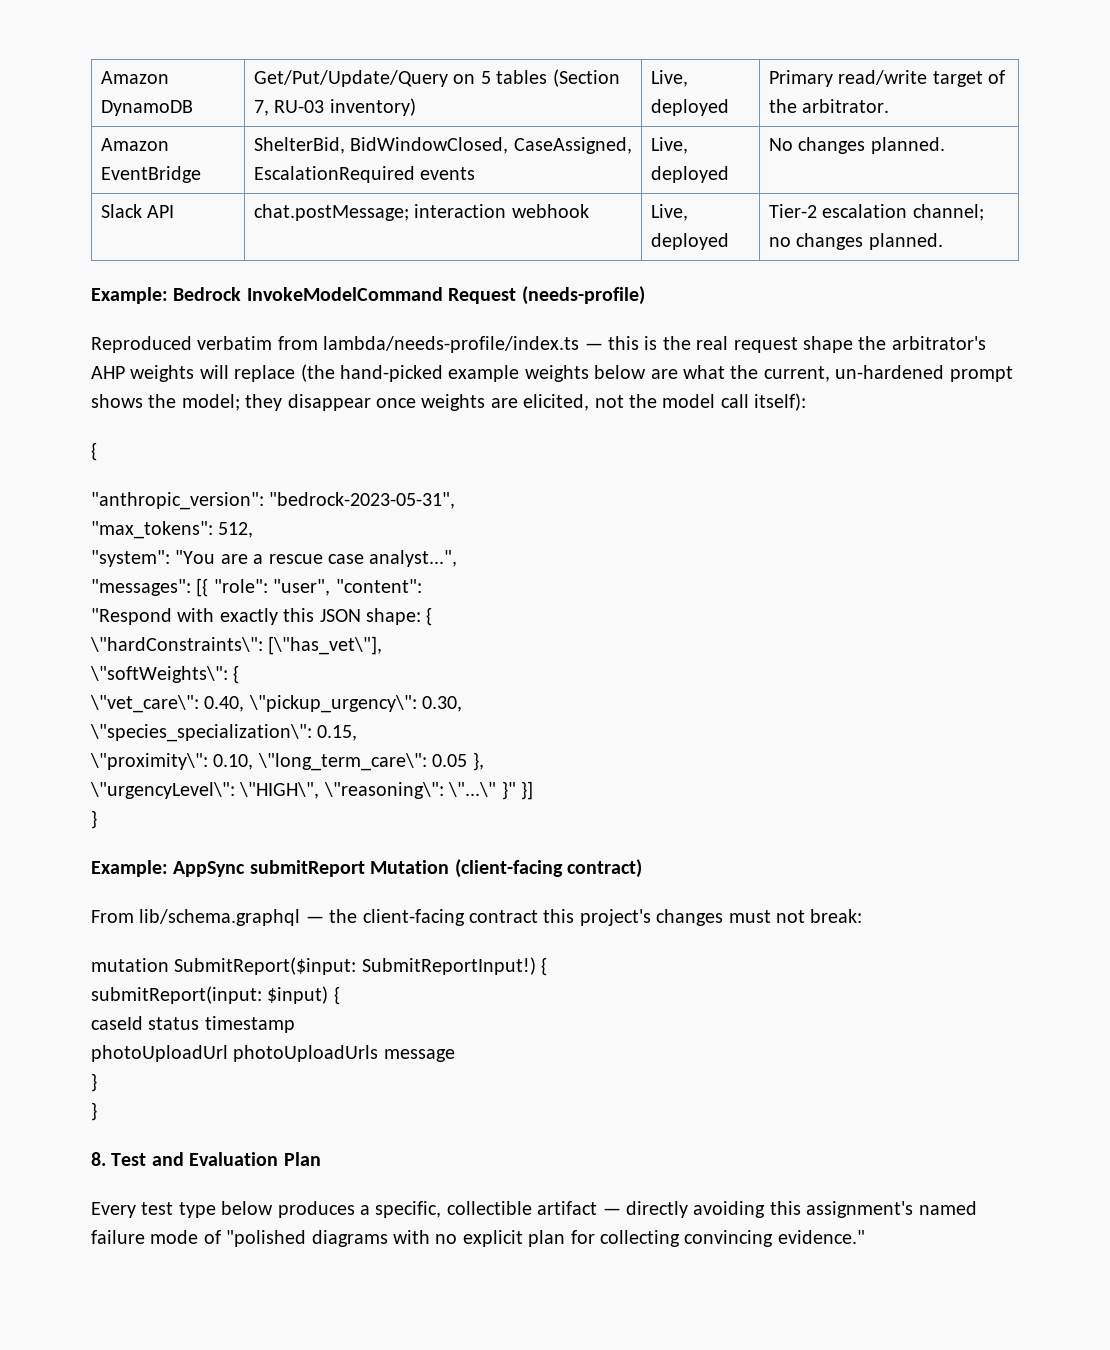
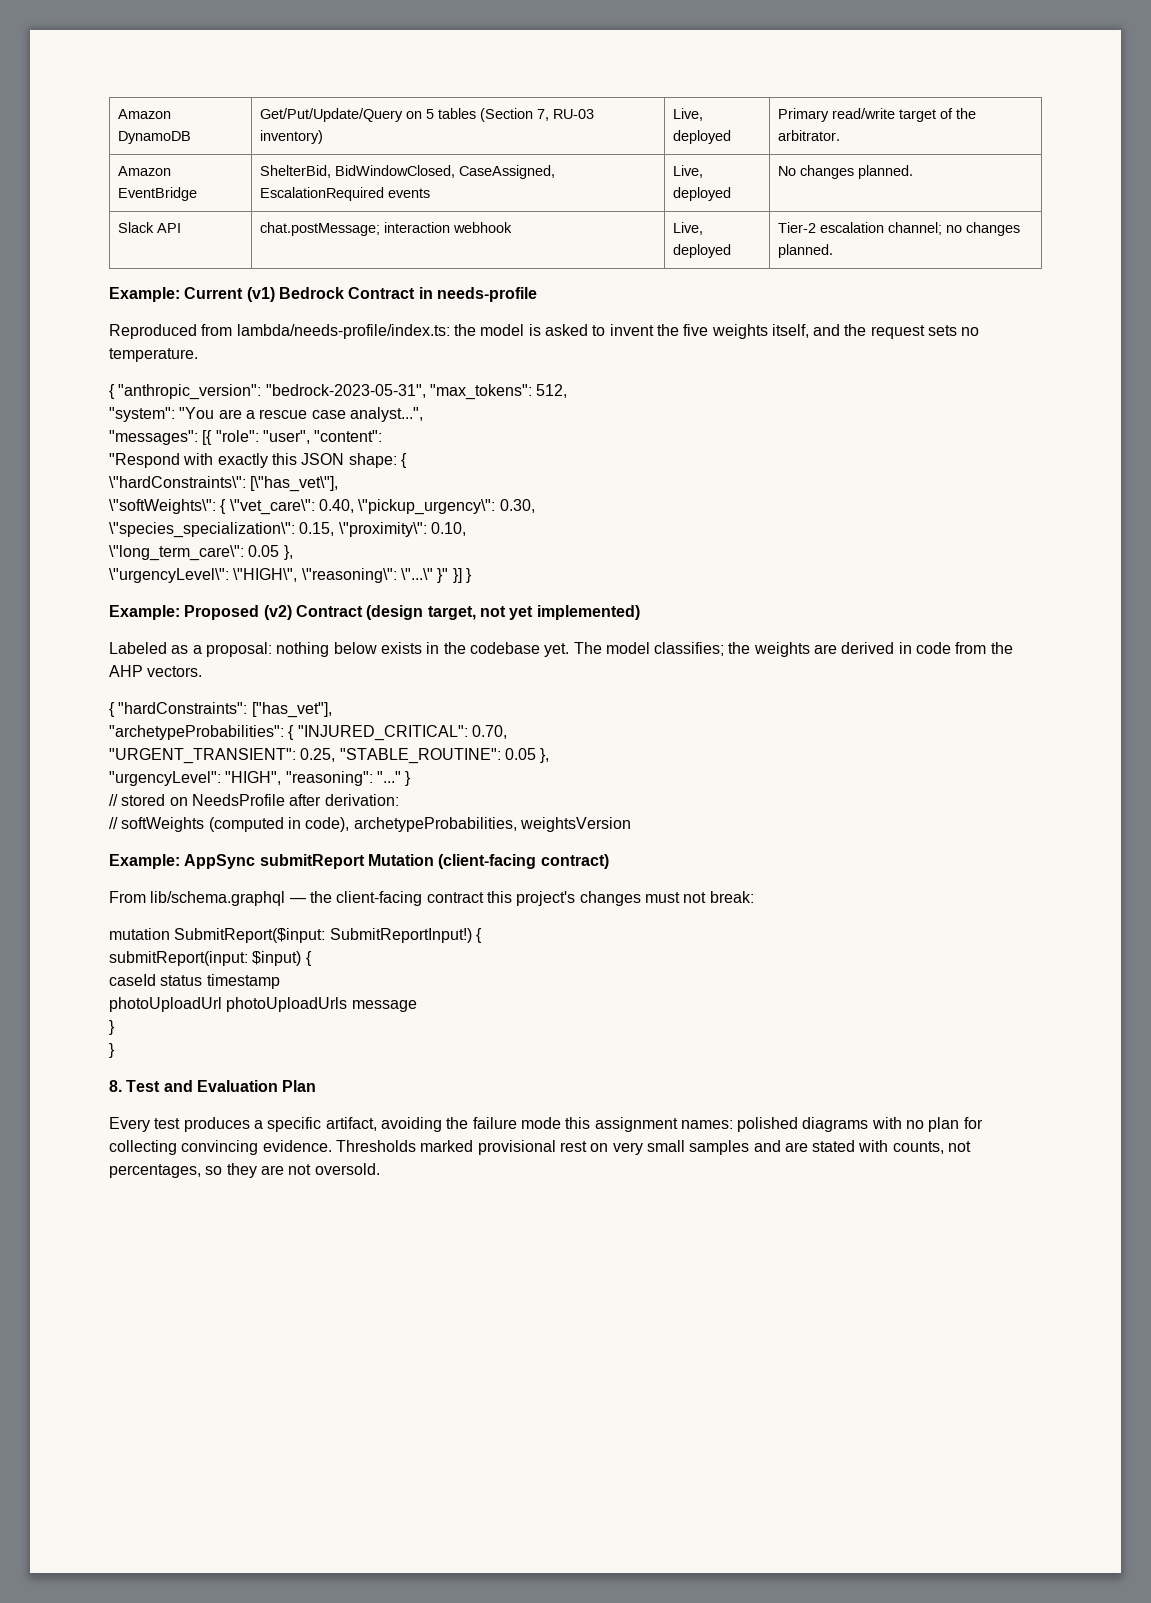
[173,286,645,305] [91,336,986,353] [91,364,1013,382] [91,393,807,411] [91,442,97,461] Bedrock InvokeModelCommand Request (needs-profile) // Reproduced verbatim from lambda/needs-profile/index.ts — this is the real request shape the arbitrator's AHP weights will replace (the hand-picked example weights below are what the current, un-hardened prompt shows the model; they disappear once weights are elicited, not the model call itself): // { // -> [184,287,537,302] [109,324,980,339] [109,348,198,362] [109,384,115,399] Current (v1) Bedrock Contract in needs-profile // Reproduced from lambda/needs-profile/index.ts: the model is asked to invent the five weights itself, and the request sets no temperature. // {
(456, 500) // -> (426, 391) none
(240, 674) // -> (227, 506) none
(358, 733) // -> (335, 529) none
(254, 762) none -> (466, 529) //
[91,810,97,829] // } -> [465,568,472,583] [109,605,640,620] [109,642,1013,657] [109,665,203,677] [109,702,332,718] [109,725,507,741] [109,748,550,764] [109,771,412,786] [109,794,399,806] [109,817,631,832] } // Example: Proposed (v2) Contract (design target, not yet implemented) // Labeled as a proposal: nothing below exists in the codebase yet. The model classifies; the weights are derived in code from the AHP vectors. // { "hardConstraints": ["has_vet"], // "archetypeProbabilities": { "INJURED_CRITICAL": 0.70, // "URGENT_TRANSIENT": 0.25, "STABLE_ROUTINE": 0.05 }, // "urgencyLevel": "HIGH", "reasoning": "..." } // // stored on NeedsProfile after derivation: // // softWeights (computed in code), archetypeProbabilities, weightsVersion
[178,1201,977,1218] [91,1230,307,1247] type below produces a specific, collectible artifact — directly avoiding this assignment's named failure mode of "polished -> [183,1117,799,1132] produces a specific artifact, avoiding the failure mode this assignment names: polished
[462,1230,523,1247] explicit -> (925, 1124) none
[777,1230,865,1244] evidence." -> [262,1140,972,1155] [109,1163,380,1178] evidence. Thresholds marked provisional rest on very small samples and are stated with counts, not percentages, so they are not oversold.

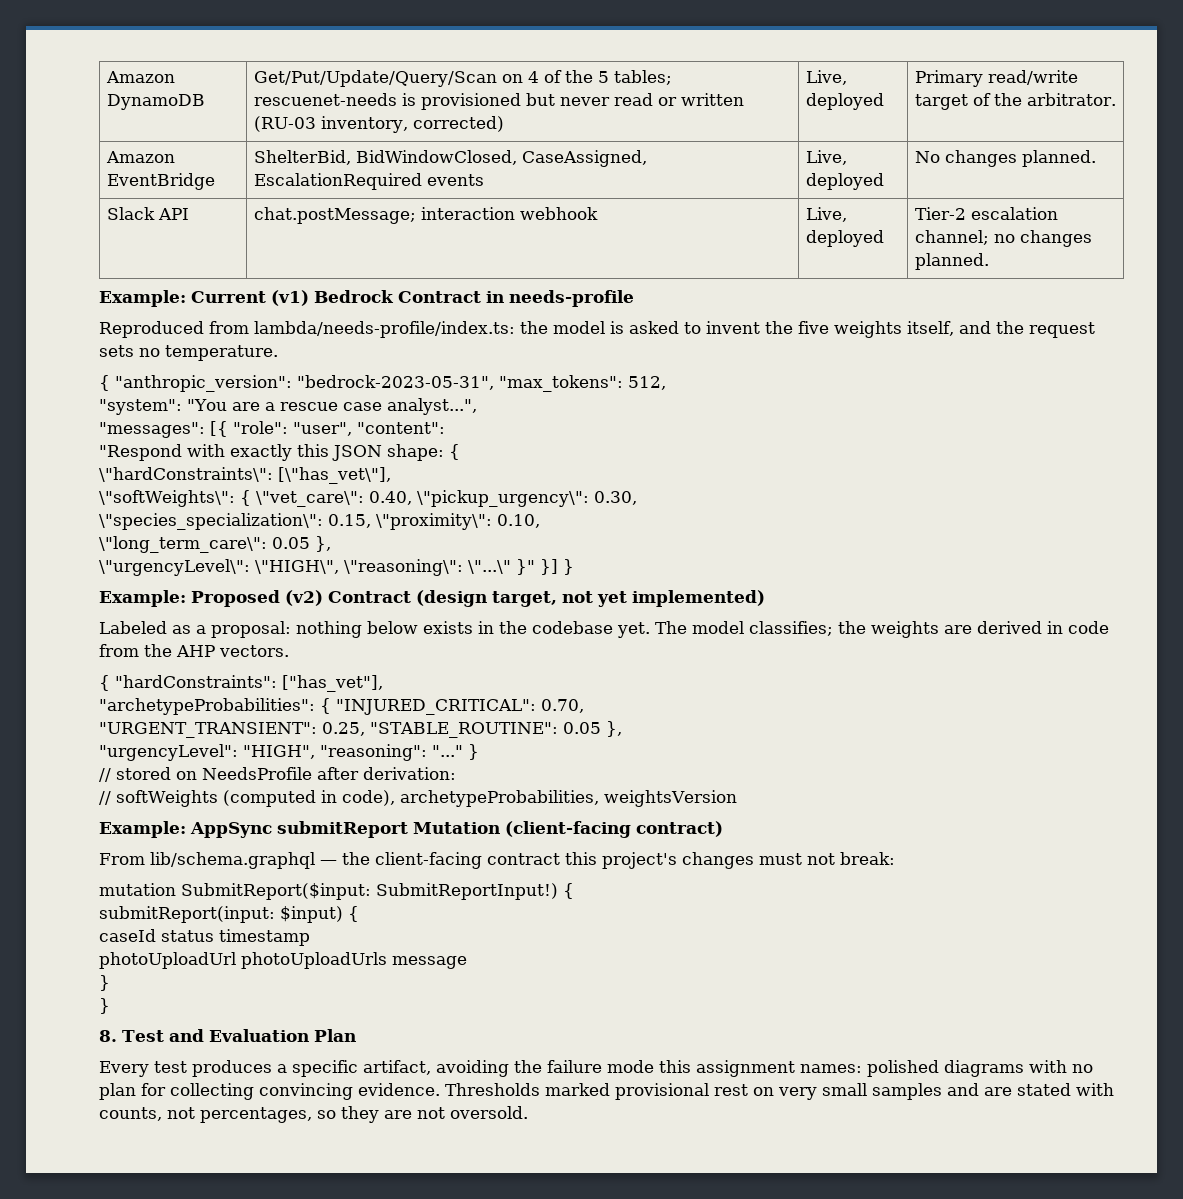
[260,108,595,122] [260,130,324,144] Get/Put/Update/Query on 5 tables (Section 7, RU-03 inventory) -> [253,70,672,87] [253,93,744,110] [253,116,504,133] Get/Put/Update/Query/Scan on 4 of the 5 tables; rescuenet-needs is provisioned but never read or written (RU-03 inventory, corrected)

